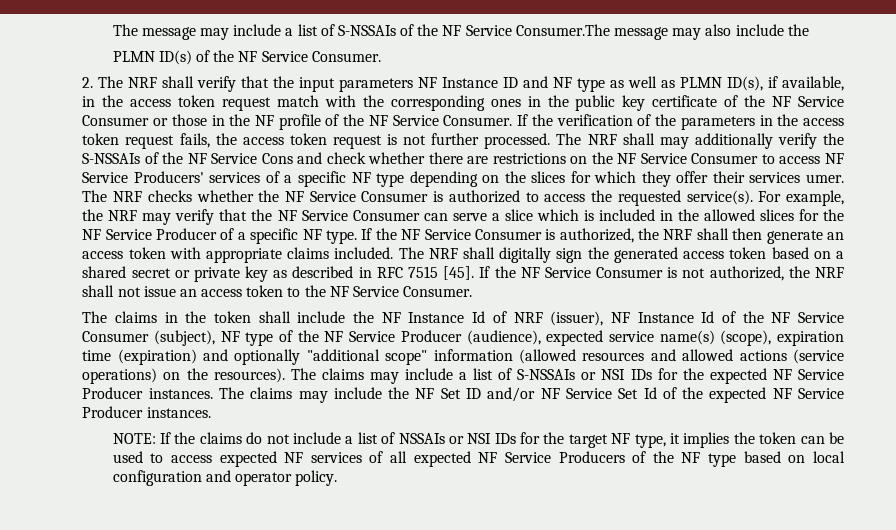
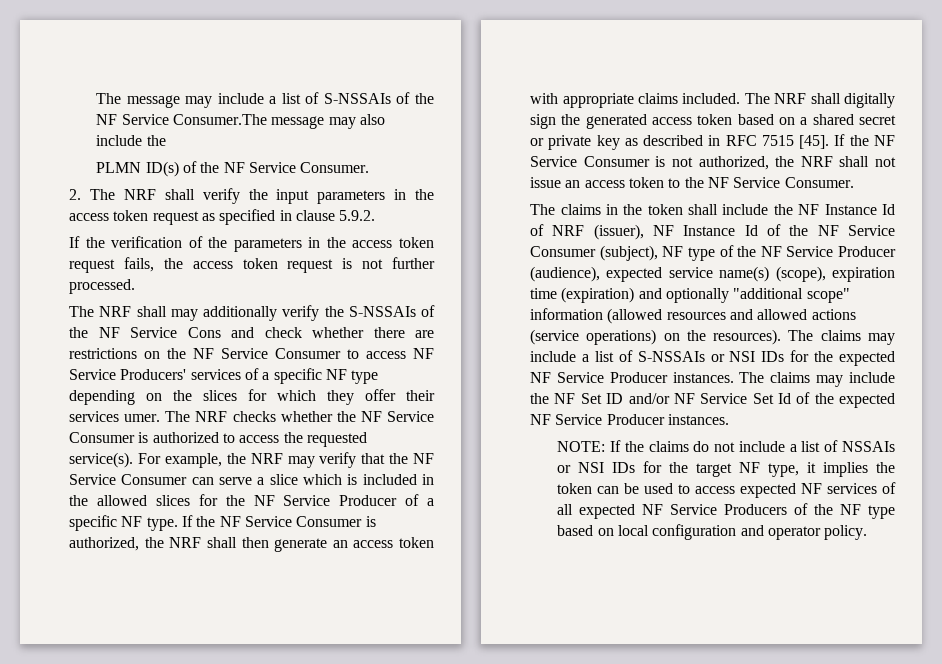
[241,76,270,88] that -> (240, 196) none
[418,76,845,92] [82,95,844,111] [82,114,513,130] NF Instance ID and NF type as well as PLMN ID(s), if available, in the access token request match with the corresponding ones in the public key certificate of the NF Service Consumer or those in the NF profile of the NF Service Consumer. -> [394,189,434,200] [69,209,376,225] in the access token request as specified in clause 5.9.2. //
(551, 141) none -> (136, 286) //

